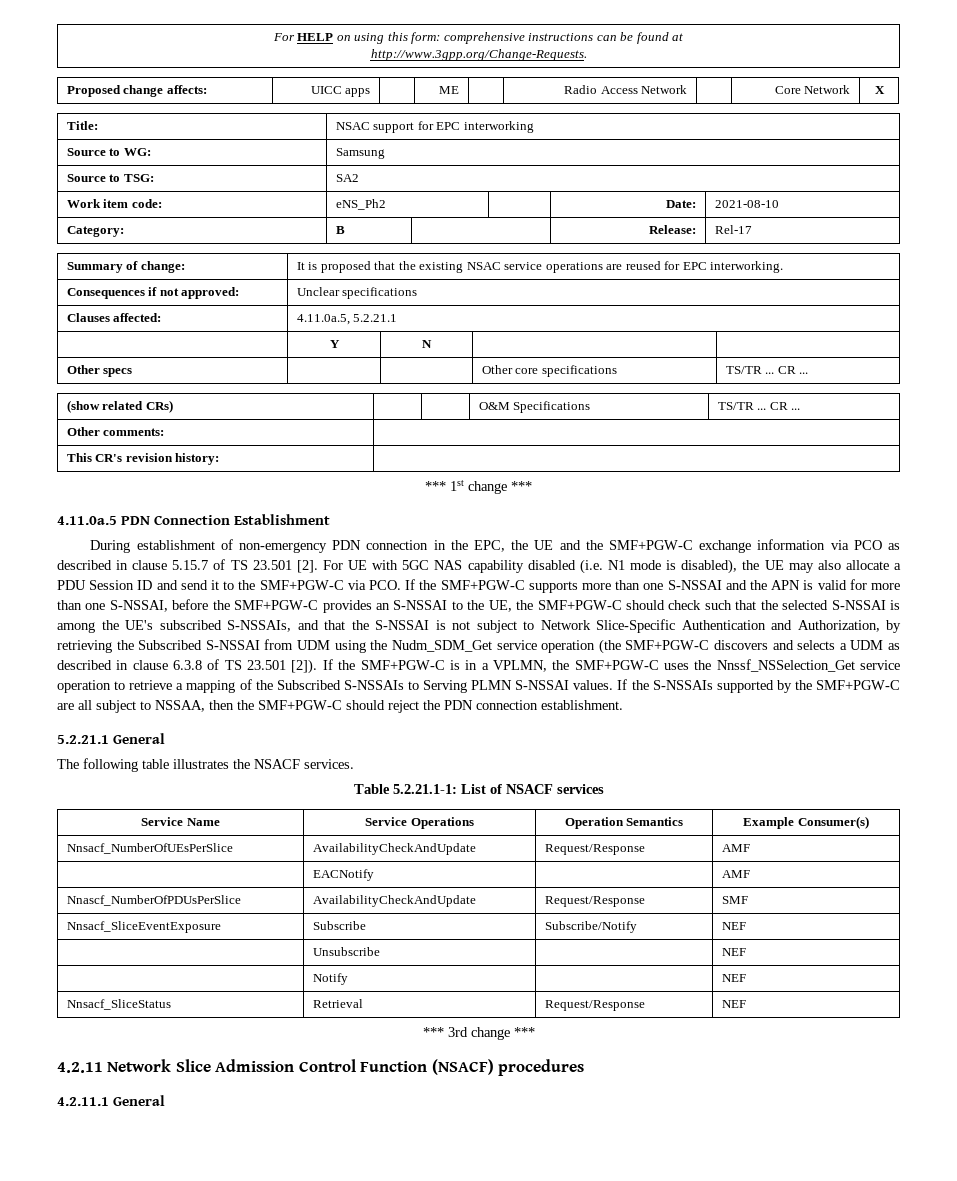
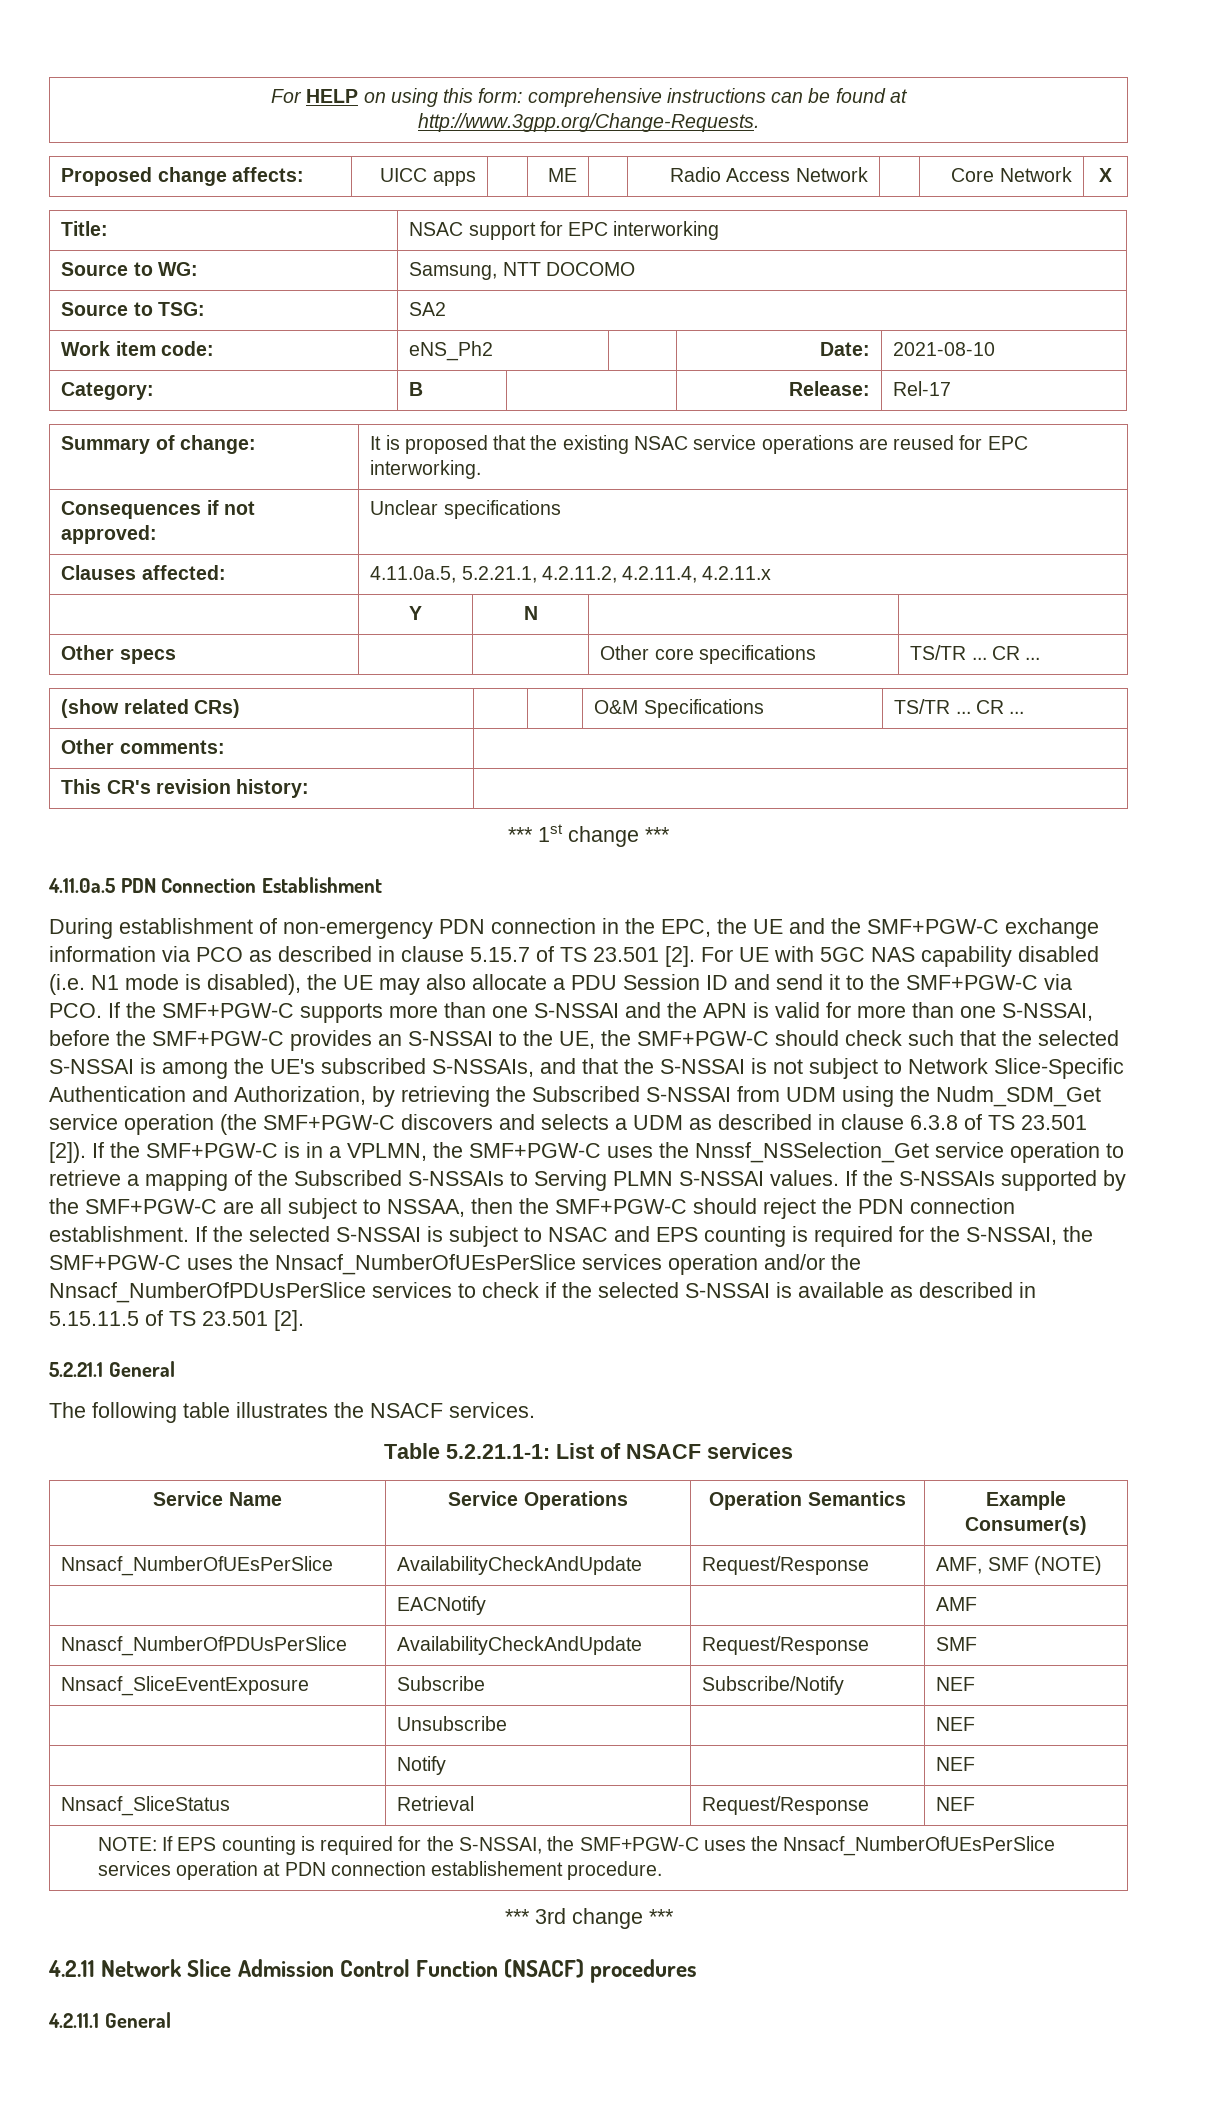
[335,148,385,159] Samsung -> [409,262,635,280] Samsung, NTT DOCOMO
[353,314,398,322] 5.2.21.1 -> [461,566,772,583] 5.2.21.1, 4.2.11.2, 4.2.11.4, 4.2.11.x
(623, 705) none -> [195,1226,1093,1247] [49,1254,861,1275] [49,1282,1036,1303] [49,1310,304,1331] If the selected S-NSSAI is subject to NSAC and EPS counting is required for the S-NSSAI, the SMF+PGW-C uses the Nnsacf_NumberOfUEsPerSlice services operation and/or the Nnsacf_NumberOfPDUsPerSlice services to check if the selected S-NSSAI is available as described in 5.15.11.5 of TS 23.501 [2].
[721,844,750,852] AMF -> [936,1556,1102,1575] AMF, SMF (NOTE)
(746, 1004) none -> [97,1836,1056,1856] [97,1861,663,1880] // NOTE: If EPS counting is required for the S-NSSAI, the SMF+PGW-C uses the Nnsacf_NumberOfUEsPerSlice services operation at PDN connection establishement procedure.

